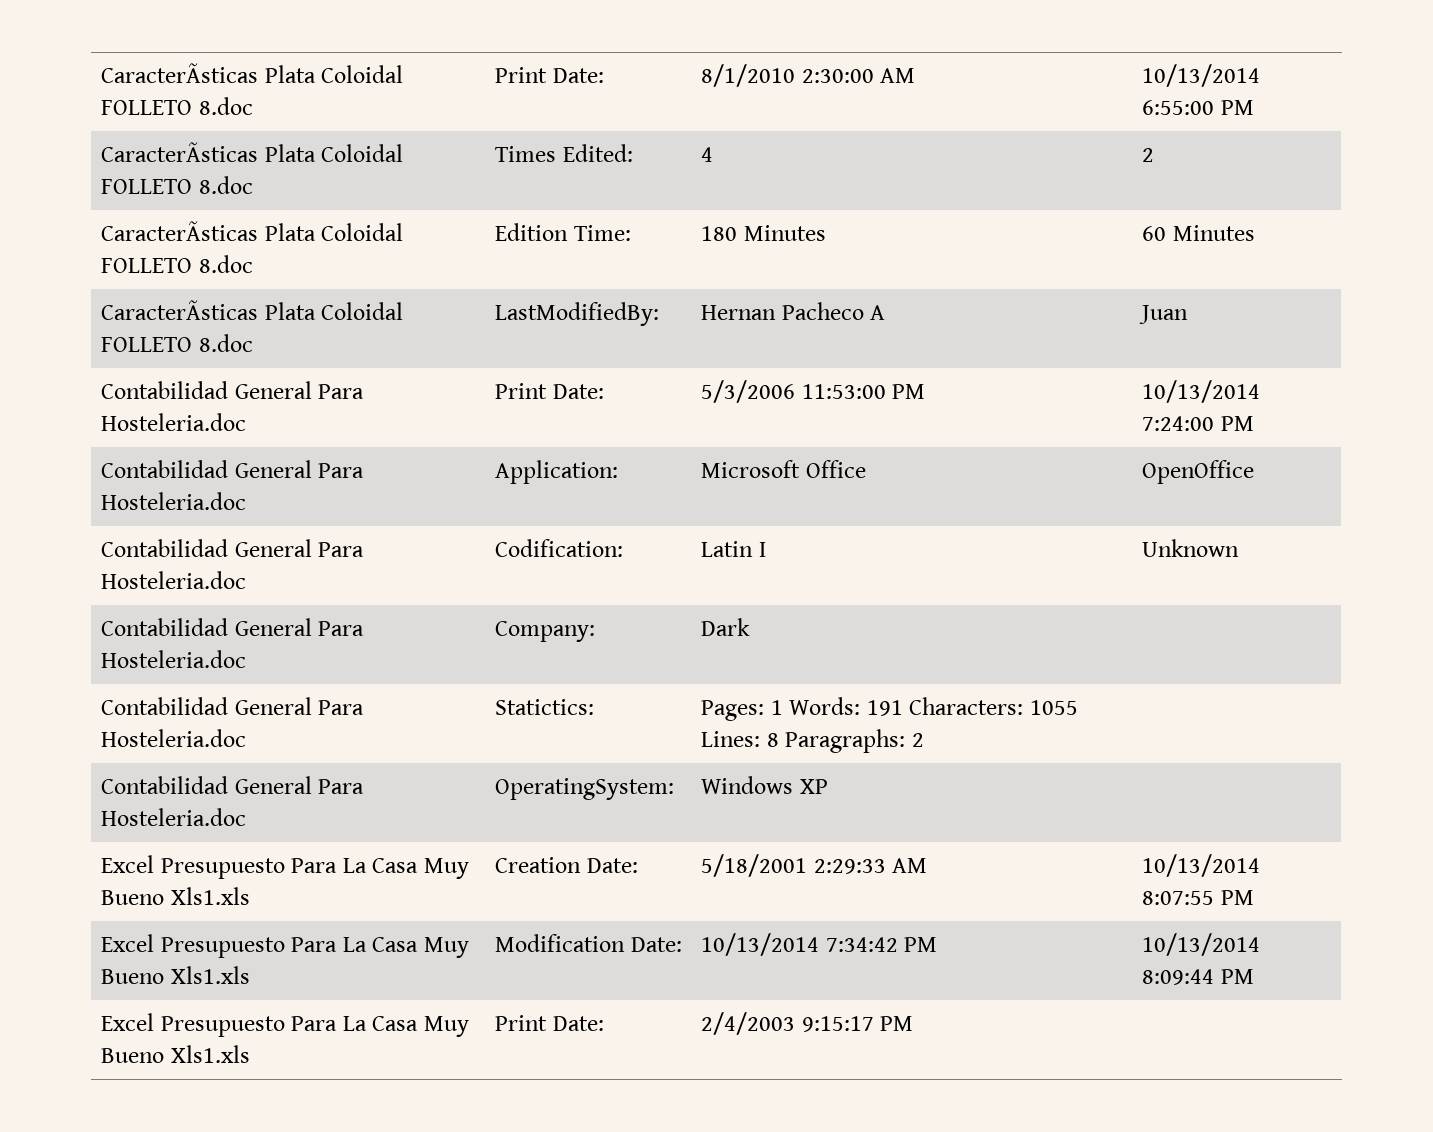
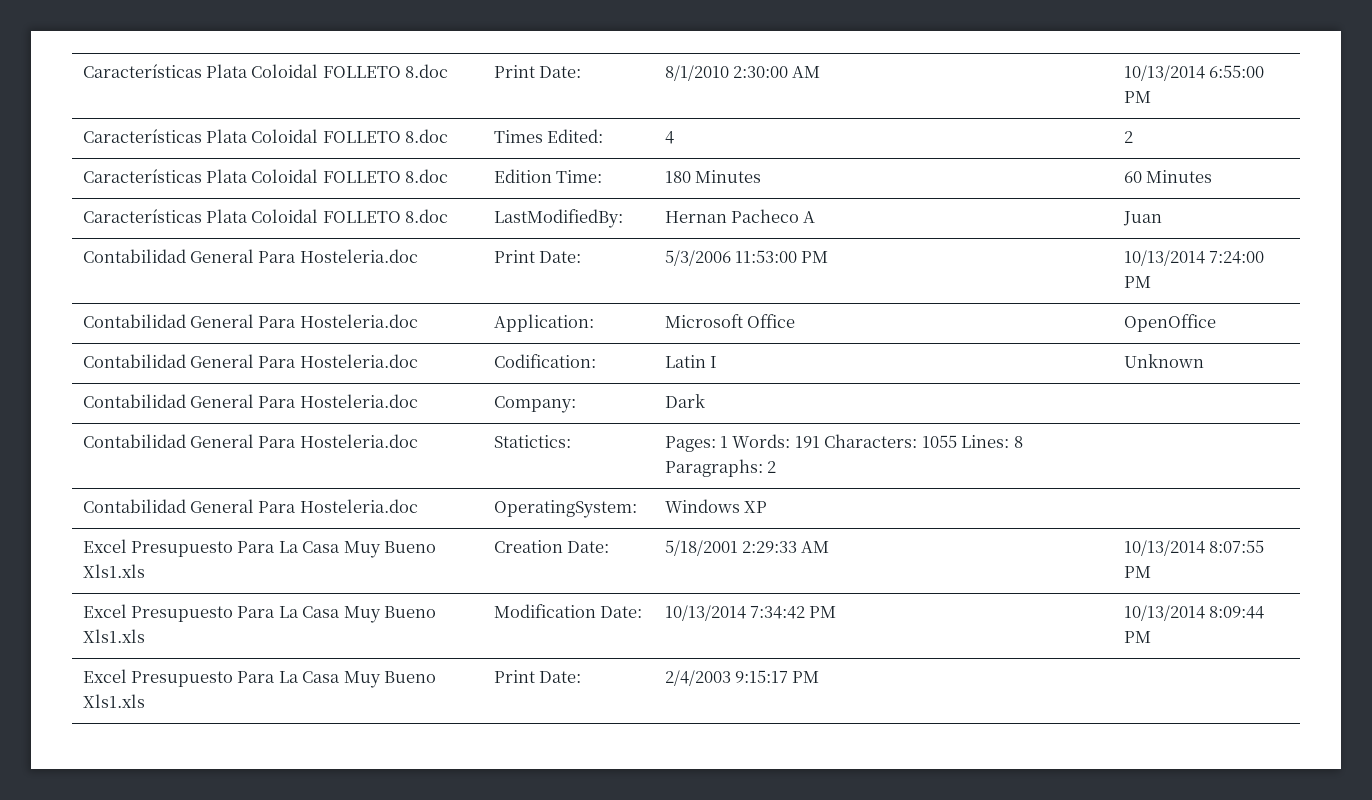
[101,63,259,83] CaracterÃsticas -> [82,64,202,78] Características
[101,142,259,162] CaracterÃsticas -> [82,129,202,143] Características
[101,221,259,241] CaracterÃsticas -> [82,169,202,183] Características
[101,300,259,320] CaracterÃsticas -> [82,209,202,223] Características

